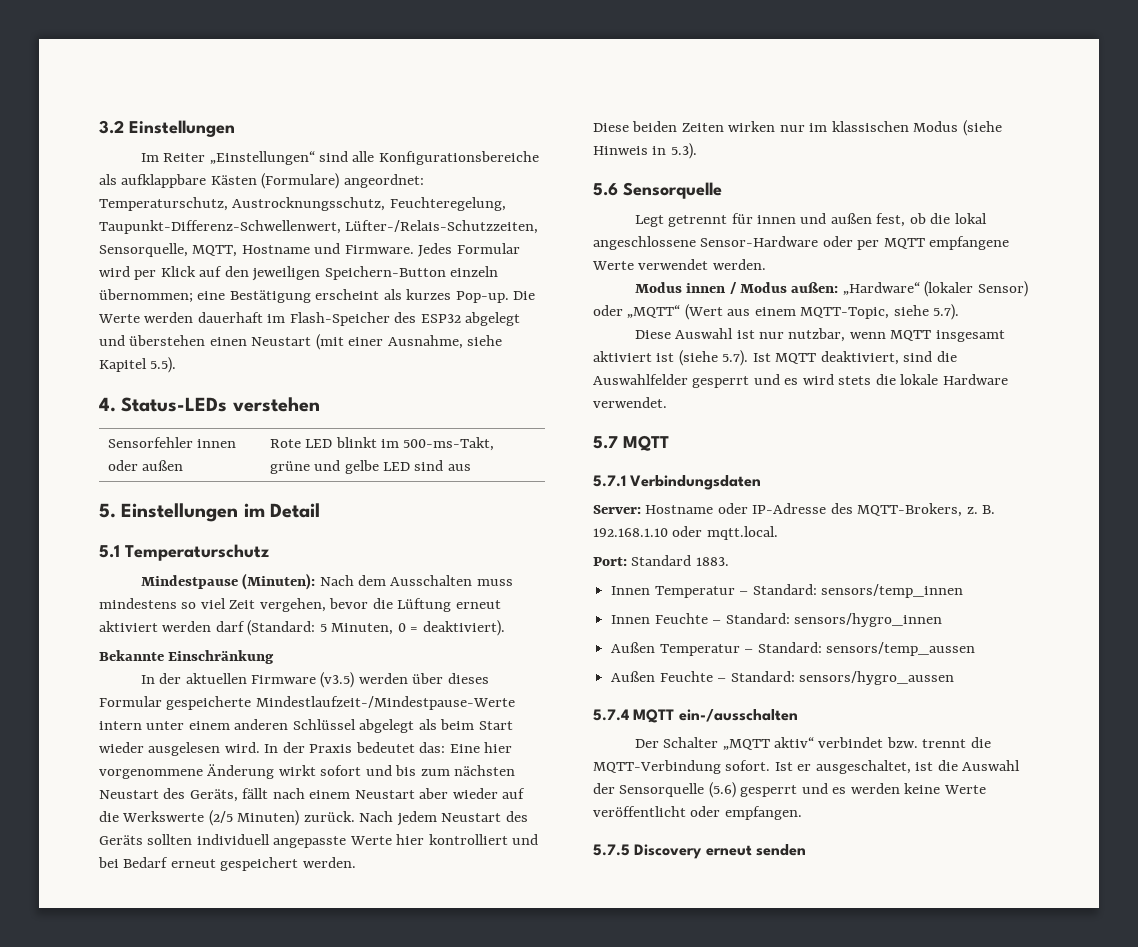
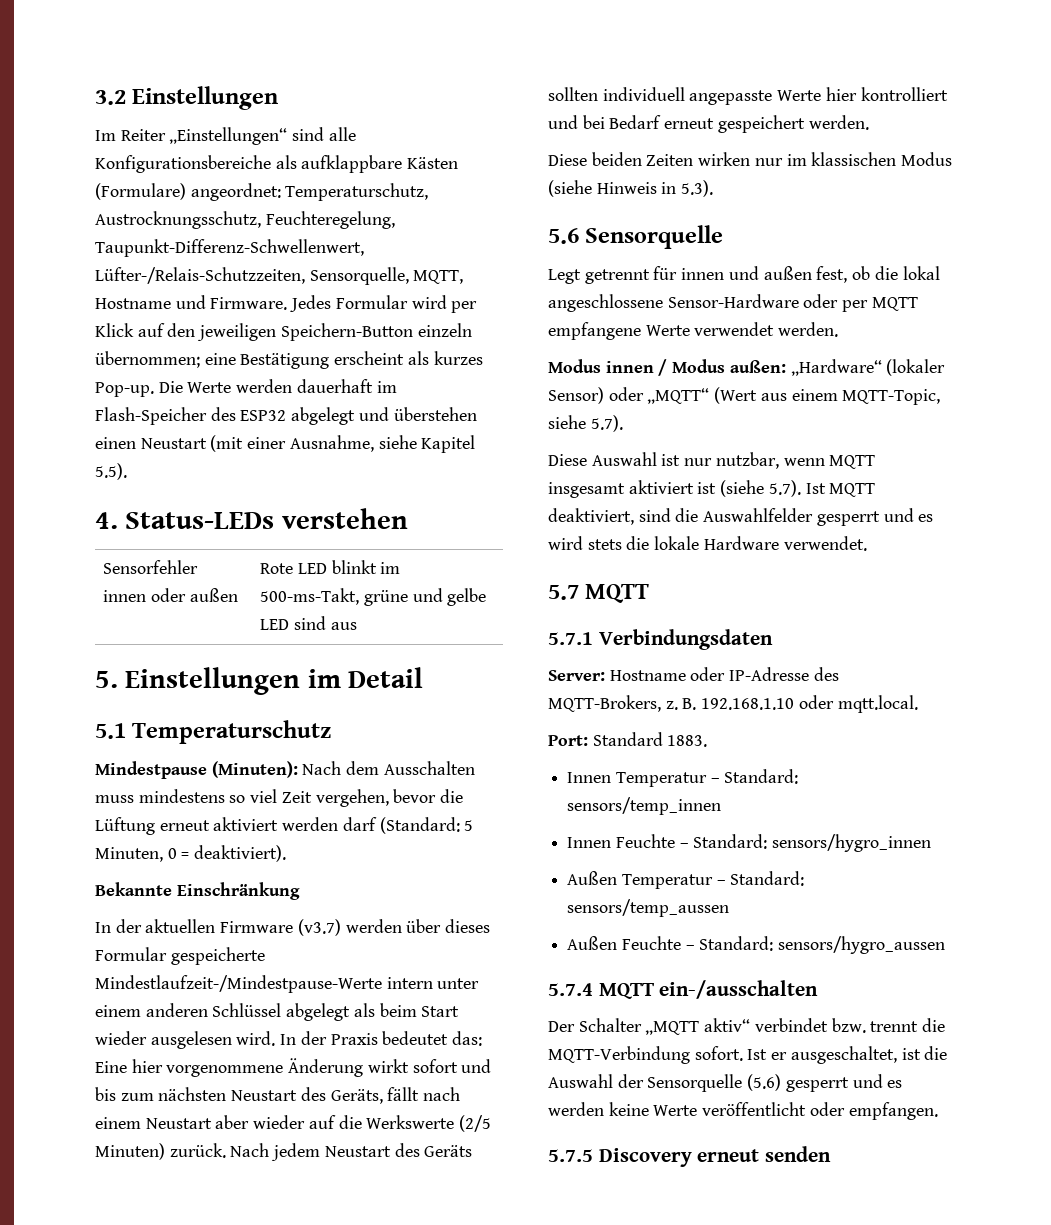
[320,672,355,688] (v3.5) -> [297,919,341,936] (v3.7)

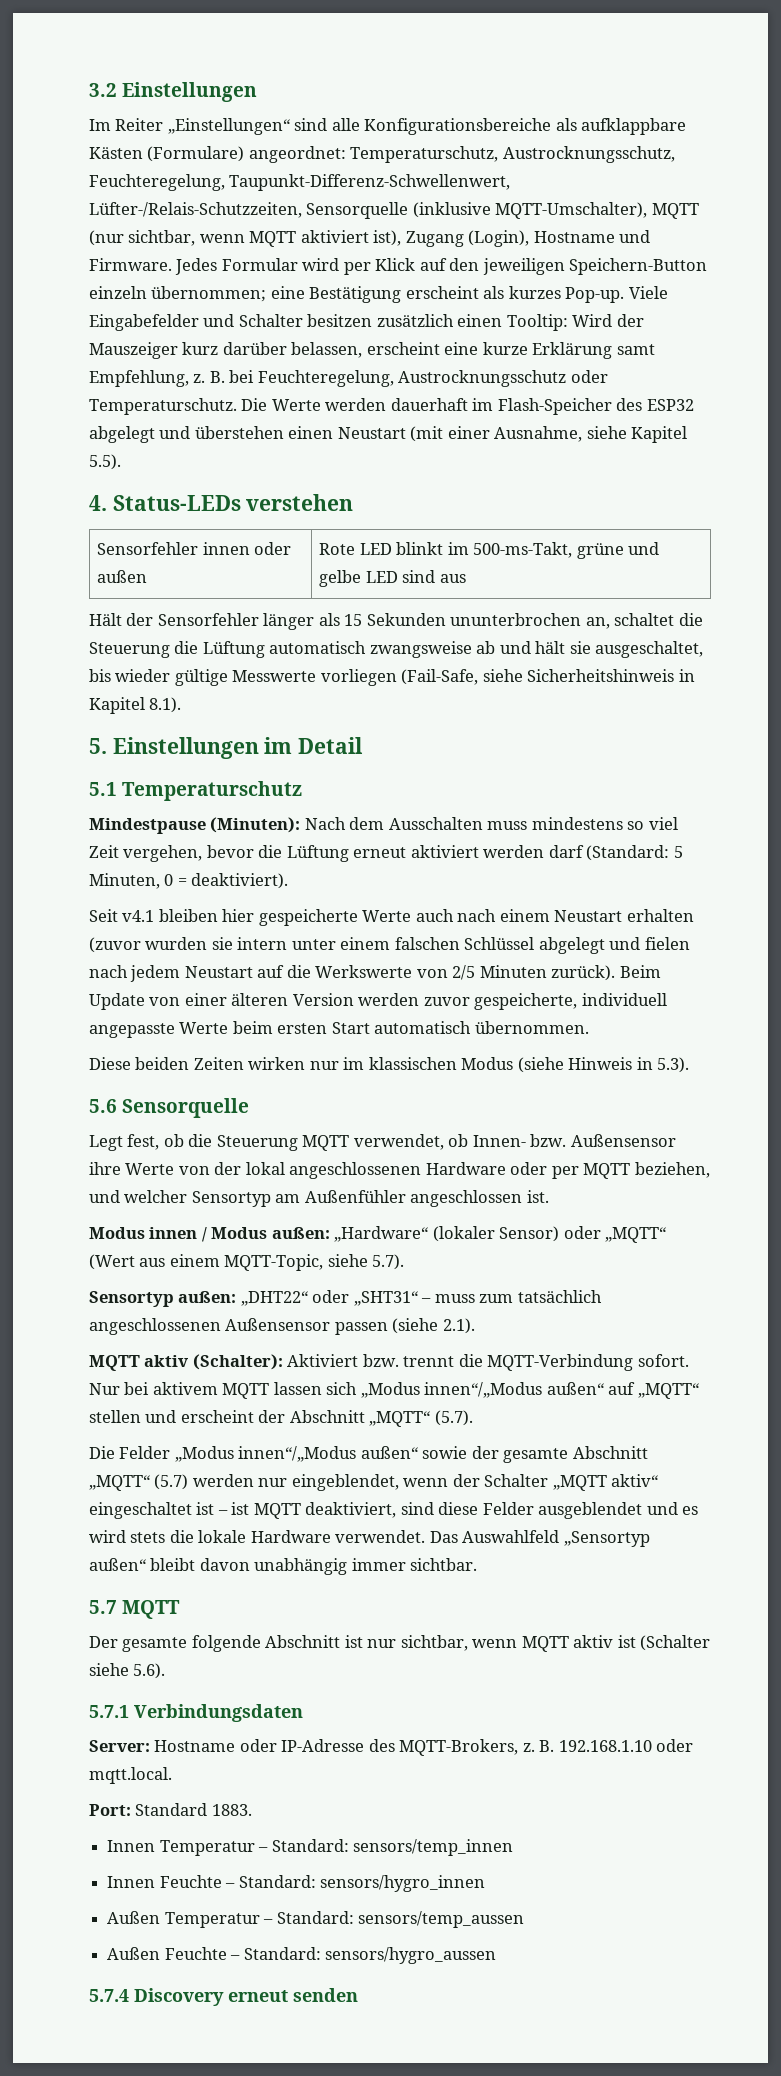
[309,267,464,285] Sensorquelle, MQTT, -> [306,202,699,219] [89,230,530,247] Sensorquelle (inklusive MQTT-Umschalter), MQTT (nur sichtbar, wenn MQTT aktiviert ist), Zugang (Login),
(154, 389) none -> [628,286,668,299] [89,314,644,331] [89,342,655,359] [89,370,608,387] [89,398,237,415] Viele Eingabefelder und Schalter besitzen zusätzlich einen Tooltip: Wird der Mauszeiger kurz darüber belassen, erscheint eine kurze Erklärung samt Empfehlung, z. B. bei Feuchteregelung, Austrocknungsschutz oder Temperaturschutz.
(357, 626) none -> [89,613,703,630] [89,641,704,658] [89,669,695,686] [89,697,182,714] // Hält der Sensorfehler länger als 15 Sekunden ununterbrochen an, schaltet die Steuerung die Lüftung automatisch zwangsweise ab und hält sie ausgeschaltet, bis wieder gültige Messwerte vorliegen (Fail-Safe, siehe Sicherheitshinweis in Kapitel 8.1).
[95,882,300,900] [95,919,491,936] [95,947,265,965] [95,975,382,993] Bekannte Einschränkung // In der aktuellen Firmware (v3.7) werden über dieses Formular gespeicherte Mindestlaufzeit-/Mindestpause-Werte -> [89,909,694,926] [89,937,233,953] Seit v4.1 bleiben hier gespeicherte Werte auch nach einem Neustart erhalten (zuvor wurden sie
[145,1003,208,1017] anderen -> [394,937,460,950] falschen
[353,1003,460,1017] [95,1031,483,1049] [95,1058,492,1077] [95,1087,461,1104] [95,1115,492,1132] [95,1143,473,1161] [548,87,948,105] [548,115,869,133] als beim Start wieder ausgelesen wird. In der Praxis bedeutet das: Eine hier vorgenommene Änderung wirkt sofort und bis zum nächsten Neustart des Geräts, fällt nach einem Neustart aber wieder auf die Werkswerte (2/5 Minuten) zurück. Nach jedem Neustart des Geräts sollten individuell angepasste Werte hier kontrolliert und bei Bedarf erneut gespeichert werden. -> [609,937,690,950] [89,965,661,982] [89,993,667,1010] [89,1021,589,1038] und fielen nach jedem Neustart auf die Werkswerte von 2/5 Minuten zurück). Beim Update von einer älteren Version werden zuvor gespeicherte, individuell angepasste Werte beim ersten Start automatisch übernommen.
[584,266,940,284] [548,294,918,312] [548,322,839,340] getrennt für innen und außen fest, ob die lokal angeschlossene Sensor-Hardware oder per MQTT empfangene Werte verwendet werden. -> [127,1134,676,1151] [89,1162,710,1179] [89,1190,549,1207] fest, ob die Steuerung MQTT verwendet, ob Innen- bzw. Außensensor ihre Werte von der lokal angeschlossenen Hardware oder per MQTT beziehen, und welcher Sensortyp am Außenfühler angeschlossen ist.
[548,452,876,469] [548,480,876,498] [548,508,880,526] Diese Auswahl ist nur nutzbar, wenn MQTT insgesamt aktiviert ist (siehe 5.7). Ist MQTT deaktiviert, sind die Auswahlfelder gesperrt -> [89,1290,602,1307] [89,1318,475,1335] [89,1354,689,1371] [89,1382,699,1399] [89,1410,473,1427] [89,1446,648,1463] [89,1474,659,1491] [89,1502,643,1519] Sensortyp außen: „DHT22“ oder „SHT31“ – muss zum tatsächlich angeschlossenen Außensensor passen (siehe 2.1). // MQTT aktiv (Schalter): Aktiviert bzw. trennt die MQTT-Verbindung sofort. Nur bei aktivem MQTT lassen sich „Modus innen“/„Modus außen“ auf „MQTT“ stellen und erscheint der Abschnitt „MQTT“ (5.7). // Die Felder „Modus innen“/„Modus außen“ sowie der gesamte Abschnitt „MQTT“ (5.7) werden nur eingeblendet, wenn der Schalter „MQTT aktiv“ eingeschaltet ist – ist MQTT deaktiviert, sind diese Felder ausgeblendet
[548,584,650,603] // 5.7 MQTT -> [429,1530,650,1547] [89,1558,478,1575] [89,1600,181,1619] [89,1635,711,1652] [89,1663,166,1679] Das Auswahlfeld „Sensortyp außen“ bleibt davon unabhängig immer sichtbar. // 5.7 MQTT // Der gesamte folgende Abschnitt ist nur sichtbar, wenn MQTT aktiv ist (Schalter siehe 5.6).
[598,980,819,999] [548,1018,946,1035] [548,1046,948,1064] [548,1074,903,1092] [548,1102,938,1120] [548,1149,593,1162] MQTT ein-/ausschalten // Der Schalter „MQTT aktiv“ verbindet bzw. trennt die MQTT-Verbindung sofort. Ist er ausgeschaltet, ist die Auswahl der Sensorquelle (5.6) gesperrt und es werden keine Werte veröffentlicht oder empfangen. // 5.7.5 -> (129, 1995) none

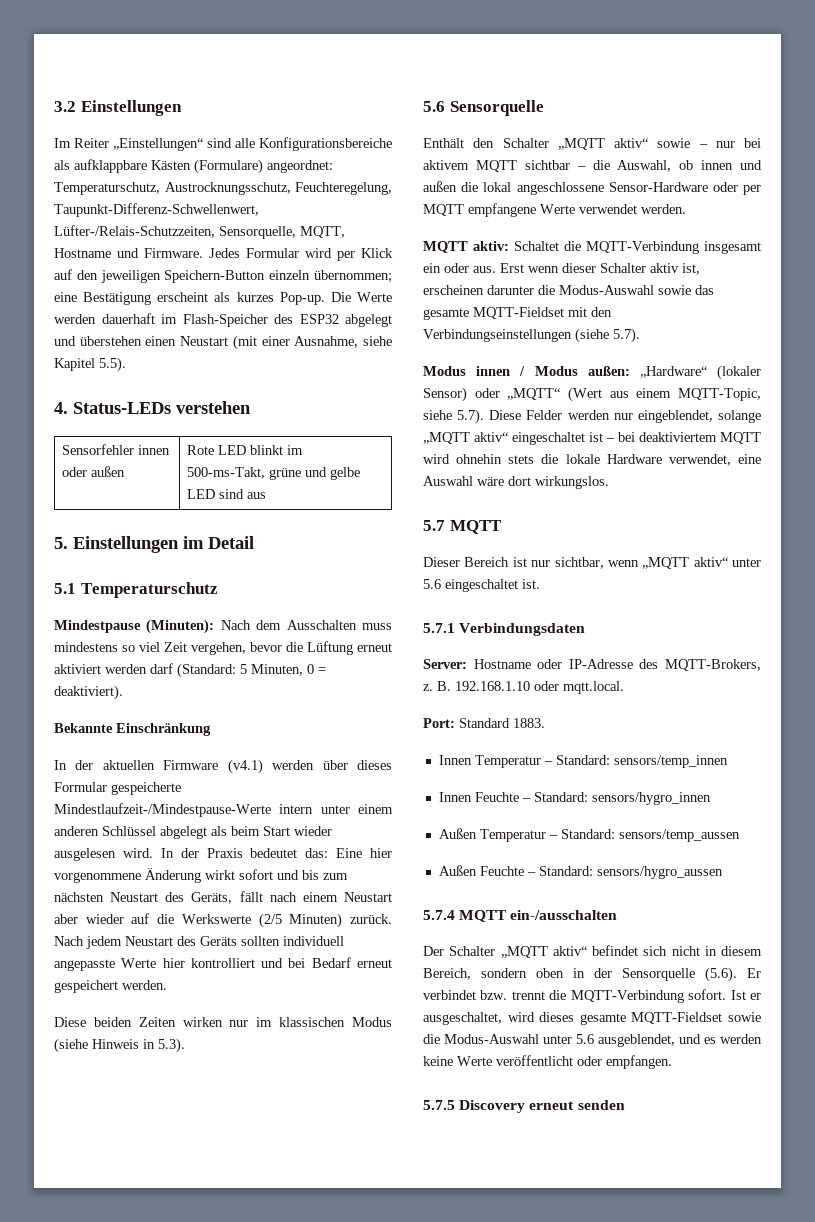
[306,202,699,219] [89,230,530,247] Sensorquelle (inklusive MQTT-Umschalter), MQTT (nur sichtbar, wenn MQTT aktiviert ist), Zugang (Login), -> [219,226,345,239] Sensorquelle, MQTT,
[628,286,668,299] [89,314,644,331] [89,342,655,359] [89,370,608,387] [89,398,237,415] Viele Eingabefelder und Schalter besitzen zusätzlich einen Tooltip: Wird der Mauszeiger kurz darüber belassen, erscheint eine kurze Erklärung samt Empfehlung, z. B. bei Feuchteregelung, Austrocknungsschutz oder Temperaturschutz. -> (325, 298) none
[89,613,703,630] [89,641,704,658] [89,669,695,686] [89,697,182,714] // Hält der Sensorfehler länger als 15 Sekunden ununterbrochen an, schaltet die Steuerung die Lüftung automatisch zwangsweise ab und hält sie ausgeschaltet, bis wieder gültige Messwerte vorliegen (Fail-Safe, siehe Sicherheitshinweis in Kapitel 8.1). -> (267, 495) none
[89,909,694,926] [89,937,690,954] [89,965,661,982] [89,993,667,1010] [89,1021,589,1038] Seit v4.1 bleiben hier gespeicherte Werte auch nach einem Neustart erhalten (zuvor wurden sie intern unter einem falschen Schlüssel abgelegt und fielen nach jedem Neustart auf die Werkswerte von 2/5 Minuten zurück). Beim Update von einer älteren Version werden zuvor gespeicherte, individuell angepasste Werte beim ersten Start automatisch übernommen. -> [54,723,211,736] [54,759,392,774] [54,782,181,795] [54,803,393,817] [54,826,332,839] [54,848,392,861] [54,868,348,883] [54,891,392,904] [54,913,392,928] [54,936,344,949] [54,957,392,971] [54,980,167,993] Bekannte Einschränkung // In der aktuellen Firmware (v4.1) werden über dieses Formular gespeicherte Mindestlaufzeit-/Mindestpause-Werte intern unter einem anderen Schlüssel abgelegt als beim Start wieder ausgelesen wird. In der Praxis bedeutet das: Eine hier vorgenommene Änderung wirkt sofort und bis zum nächsten Neustart des Geräts, fällt nach einem Neustart aber wieder auf die Werkswerte (2/5 Minuten) zurück. Nach jedem Neustart des Geräts sollten individuell angepasste Werte hier kontrolliert und bei Bedarf erneut gespeichert werden.
[89,1134,676,1151] [89,1162,710,1179] [89,1190,549,1207] Legt fest, ob die Steuerung MQTT verwendet, ob Innen- bzw. Außensensor ihre Werte von der lokal angeschlossenen Hardware oder per MQTT beziehen, und welcher Sensortyp am Außenfühler angeschlossen ist. -> [423,138,761,150] [423,160,762,172] [423,181,761,195] [423,203,686,217] [423,241,761,254] [423,263,700,275] [423,285,714,295] [423,307,612,320] [423,328,640,343] Enthält den Schalter „MQTT aktiv“ sowie – nur bei aktivem MQTT sichtbar – die Auswahl, ob innen und außen die lokal angeschlossene Sensor-Hardware oder per MQTT empfangene Werte verwendet werden. // MQTT aktiv: Schaltet die MQTT-Verbindung insgesamt ein oder aus. Erst wenn dieser Schalter aktiv ist, erscheinen darunter die Modus-Auswahl sowie das gesamte MQTT-Fieldset mit den Verbindungseinstellungen (siehe 5.7).
[89,1290,602,1307] [89,1318,475,1335] [89,1354,689,1371] [89,1382,699,1399] [89,1410,473,1427] [89,1446,648,1463] [89,1474,549,1491] // Sensortyp außen: „DHT22“ oder „SHT31“ – muss zum tatsächlich angeschlossenen Außensensor passen (siehe 2.1). // MQTT aktiv (Schalter): Aktiviert bzw. trennt die MQTT-Verbindung sofort. Nur bei aktivem MQTT lassen sich „Modus innen“/„Modus außen“ auf „MQTT“ stellen und erscheint der Abschnitt „MQTT“ (5.7). // Die Felder „Modus innen“/„Modus außen“ sowie der gesamte Abschnitt „MQTT“ (5.7) werden nur eingeblendet, wenn der Schalter -> [489,410,761,423] Diese Felder werden nur eingeblendet, solange
[231,1502,699,1519] [89,1530,650,1547] [89,1558,478,1575] [89,1600,181,1619] [89,1635,711,1652] [89,1663,166,1679] ist MQTT deaktiviert, sind diese Felder ausgeblendet und es wird stets die lokale Hardware verwendet. Das Auswahlfeld „Sensortyp außen“ bleibt davon unabhängig immer sichtbar. // 5.7 MQTT // Der gesamte folgende Abschnitt ist nur sichtbar, wenn MQTT aktiv ist (Schalter siehe 5.6). -> [618,432,761,444] [423,454,761,466] [423,476,609,489] [423,520,502,534] [423,557,761,569] [423,579,540,592] bei deaktiviertem MQTT wird ohnehin stets die lokale Hardware verwendet, eine Auswahl wäre dort wirkungslos. // 5.7 MQTT // Dieser Bereich ist nur sichtbar, wenn „MQTT aktiv“ unter 5.6 eingeschaltet ist.
(129, 1995) none -> [459,910,618,922] [423,945,762,958] [423,967,761,982] [423,989,761,1003] [423,1012,761,1025] [423,1034,762,1047] [423,1055,672,1069] [423,1100,455,1110] MQTT ein-/ausschalten // Der Schalter „MQTT aktiv“ befindet sich nicht in diesem Bereich, sondern oben in der Sensorquelle (5.6). Er verbindet bzw. trennt die MQTT-Verbindung sofort. Ist er ausgeschaltet, wird dieses gesamte MQTT-Fieldset sowie die Modus-Auswahl unter 5.6 ausgeblendet, und es werden keine Werte veröffentlicht oder empfangen. // 5.7.5

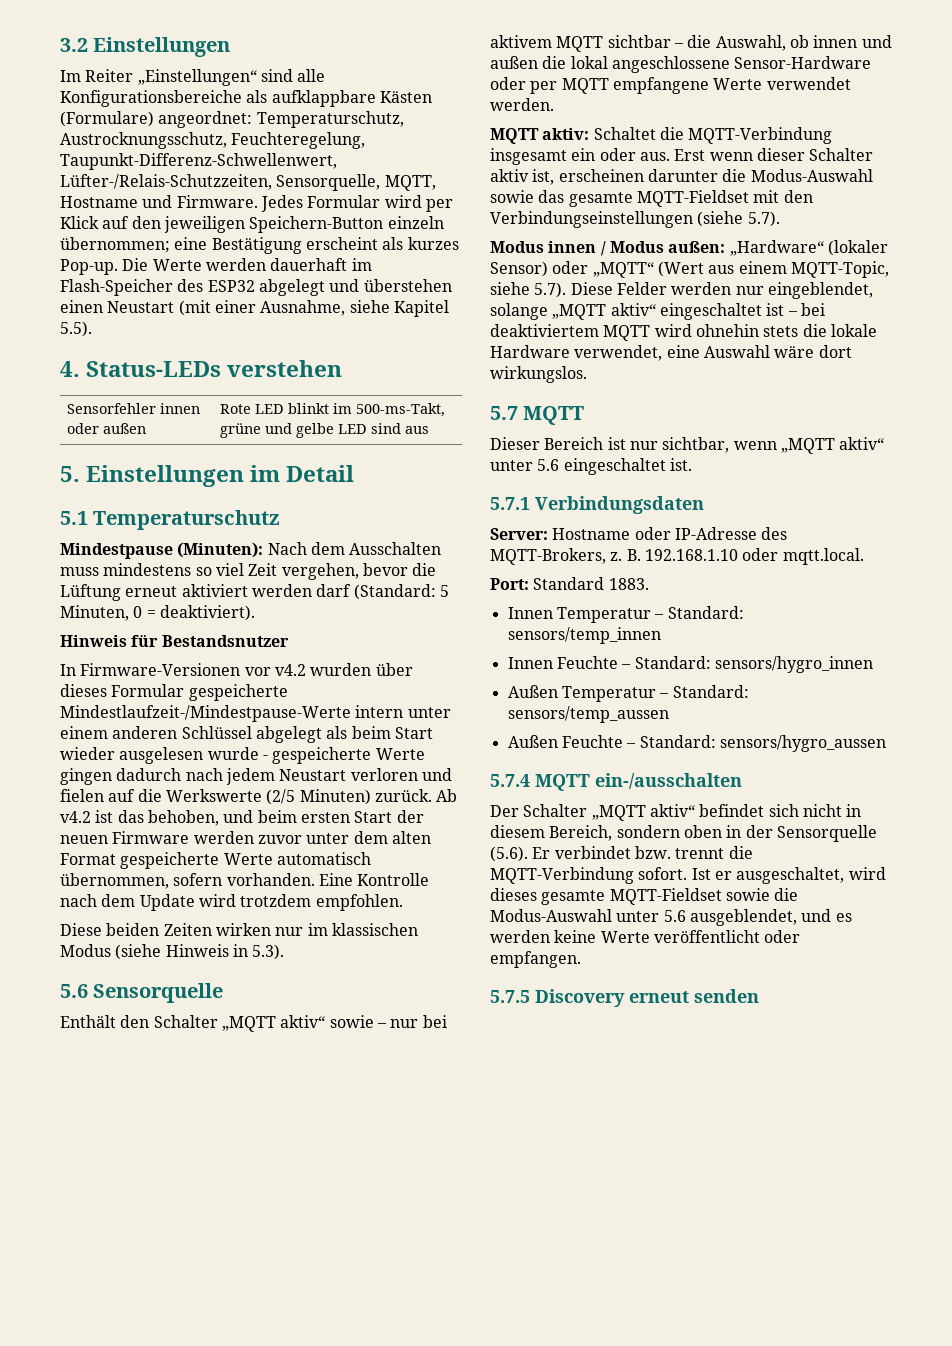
[54,723,211,736] [54,759,315,774] Bekannte Einschränkung // In der aktuellen Firmware (v4.1) werden -> [60,634,289,647] [60,663,372,676] Hinweis für Bestandsnutzer // In Firmware-Versionen vor v4.2 wurden
[122,848,392,858] [54,868,348,883] [54,891,392,904] [54,914,124,924] wird. In der Praxis bedeutet das: Eine hier vorgenommene Änderung wirkt sofort und bis zum nächsten Neustart des Geräts, fällt nach einem Neustart aber wieder -> [207,747,425,764] [60,768,452,785] [60,789,104,802] wurde - gespeicherte Werte gingen dadurch nach jedem Neustart verloren und fielen
[54,936,344,949] [54,957,392,971] [54,980,167,993] Nach jedem Neustart des Geräts sollten individuell angepasste Werte hier kontrolliert und bei Bedarf erneut gespeichert werden. -> [436,789,458,802] [60,810,424,826] [60,831,431,844] [60,852,371,869] [60,873,430,889] [60,894,403,911] Ab v4.2 ist das behoben, und beim ersten Start der neuen Firmware werden zuvor unter dem alten Format gespeicherte Werte automatisch übernommen, sofern vorhanden. Eine Kontrolle nach dem Update wird trotzdem empfohlen.

